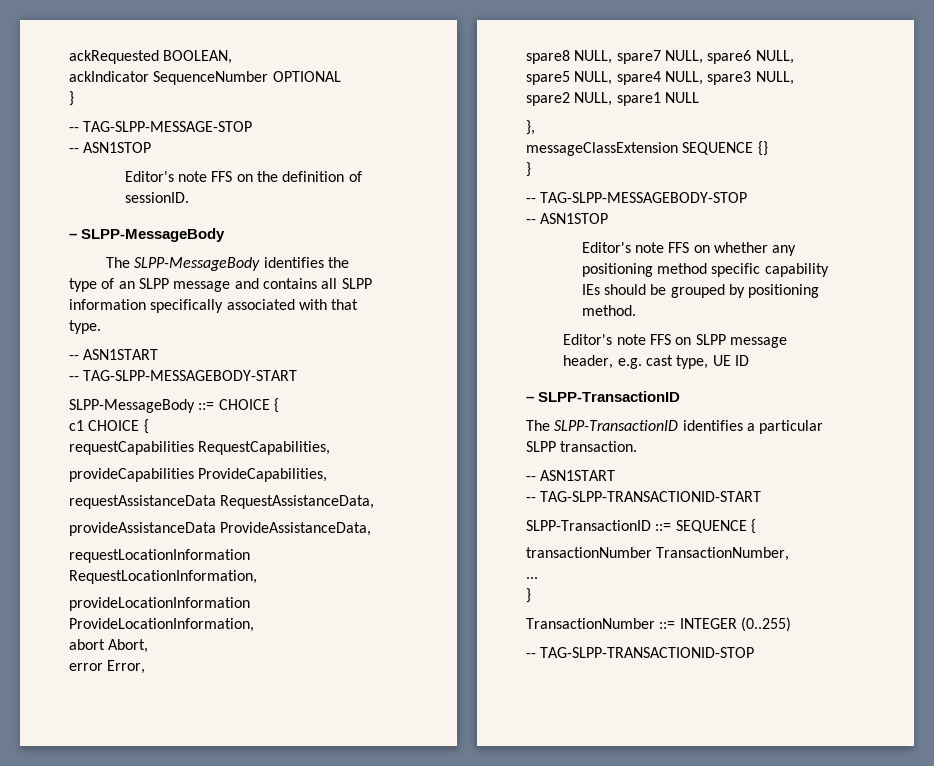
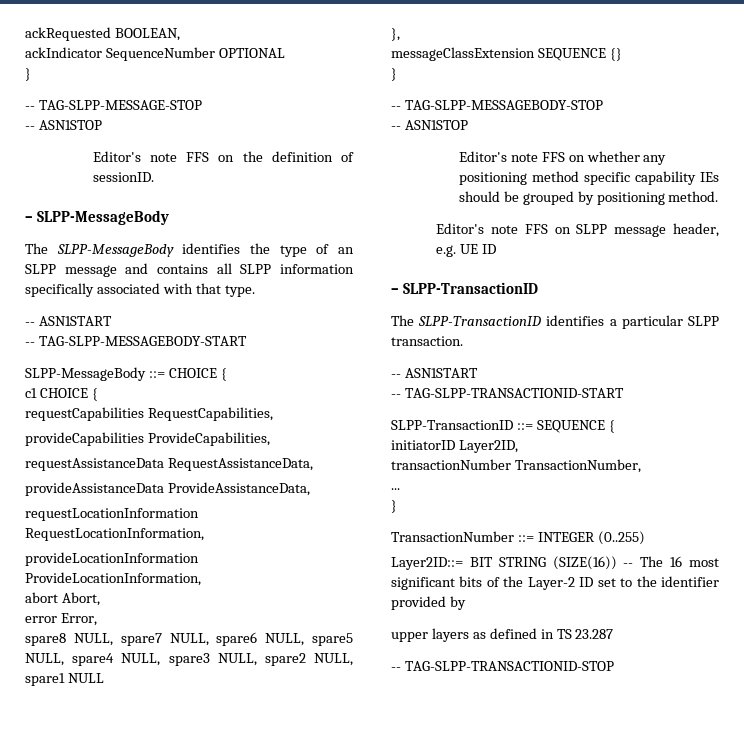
[645,355,709,369] cast type, -> (457, 251) none
(756, 526) none -> [391,440,518,453] // initiatorID Layer2ID,
(791, 624) none -> [391,556,720,570] [391,576,719,590] [391,596,466,610] [391,628,614,642] // Layer2ID::= BIT STRING (SIZE(16)) -- The 16 most significant bits of the Layer-2 ID set to the identifier provided by // upper layers as defined in TS 23.287

